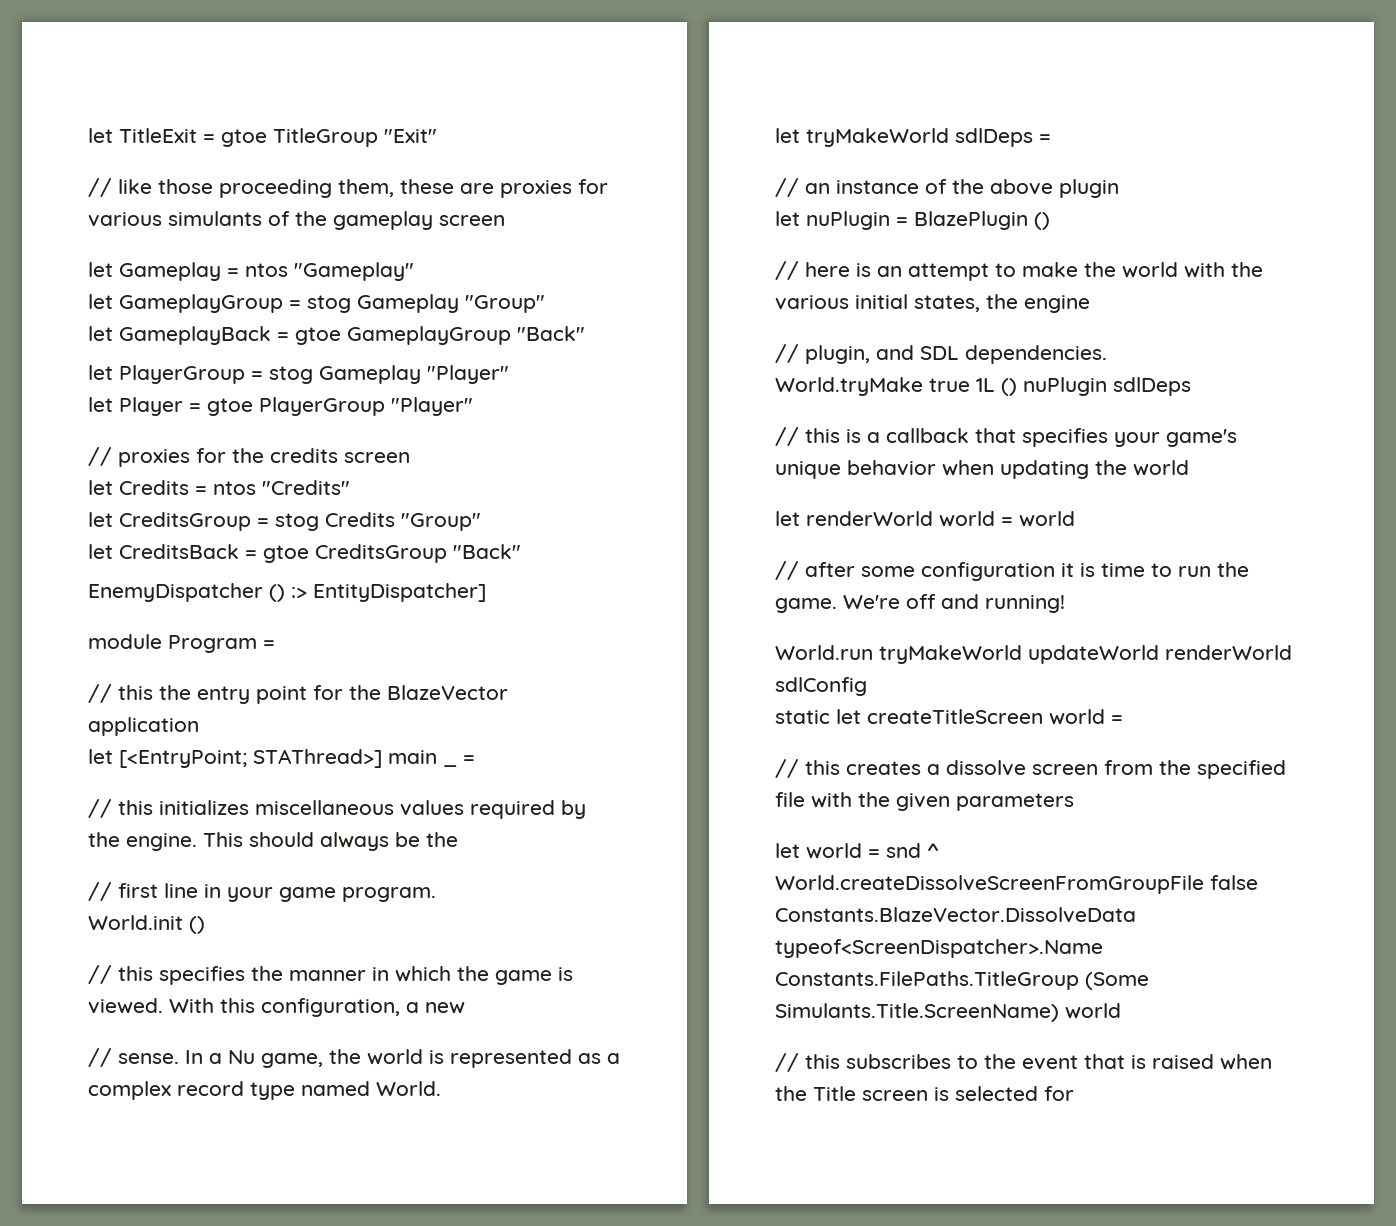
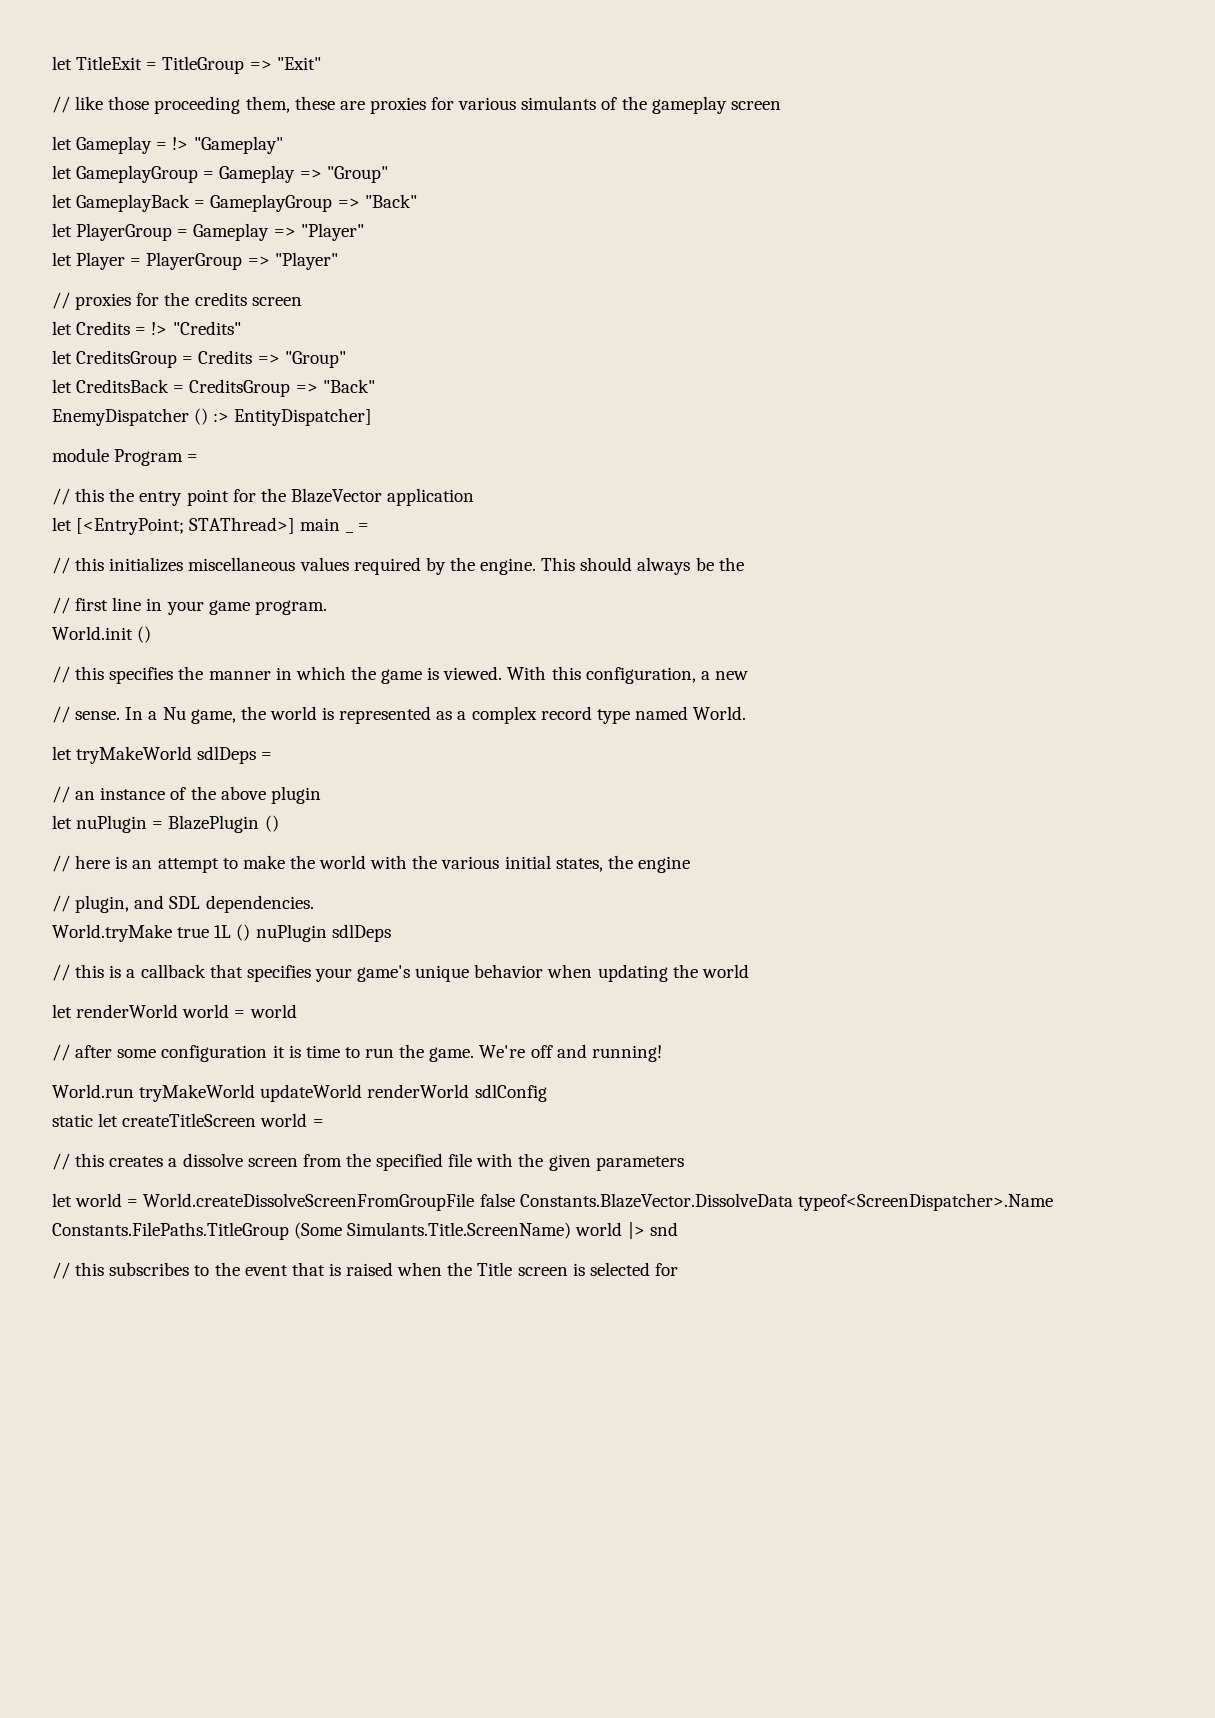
[221,128,378,147] gtoe TitleGroup -> [162,56,272,74] TitleGroup =>
[245,263,288,277] ntos -> [172,137,189,150] !>
[307,294,459,313] stog Gameplay -> [219,165,322,183] Gameplay =>
[295,326,511,345] gtoe GameplayGroup -> [210,194,360,212] GameplayGroup =>
[269,365,421,384] stog Gameplay -> [193,223,296,241] Gameplay =>
[207,397,385,416] gtoe PlayerGroup -> [146,252,270,270] PlayerGroup =>
[213,481,256,495] ntos -> [151,322,168,335] !>
[275,512,395,531] stog Credits -> [198,350,280,364] Credits =>
[263,544,447,563] gtoe CreditsGroup -> [189,379,318,397] CreditsGroup =>
[886,843,939,858] snd ^ -> (139, 1203) none
(1121, 1011) none -> [627,1222,678,1239] |> snd

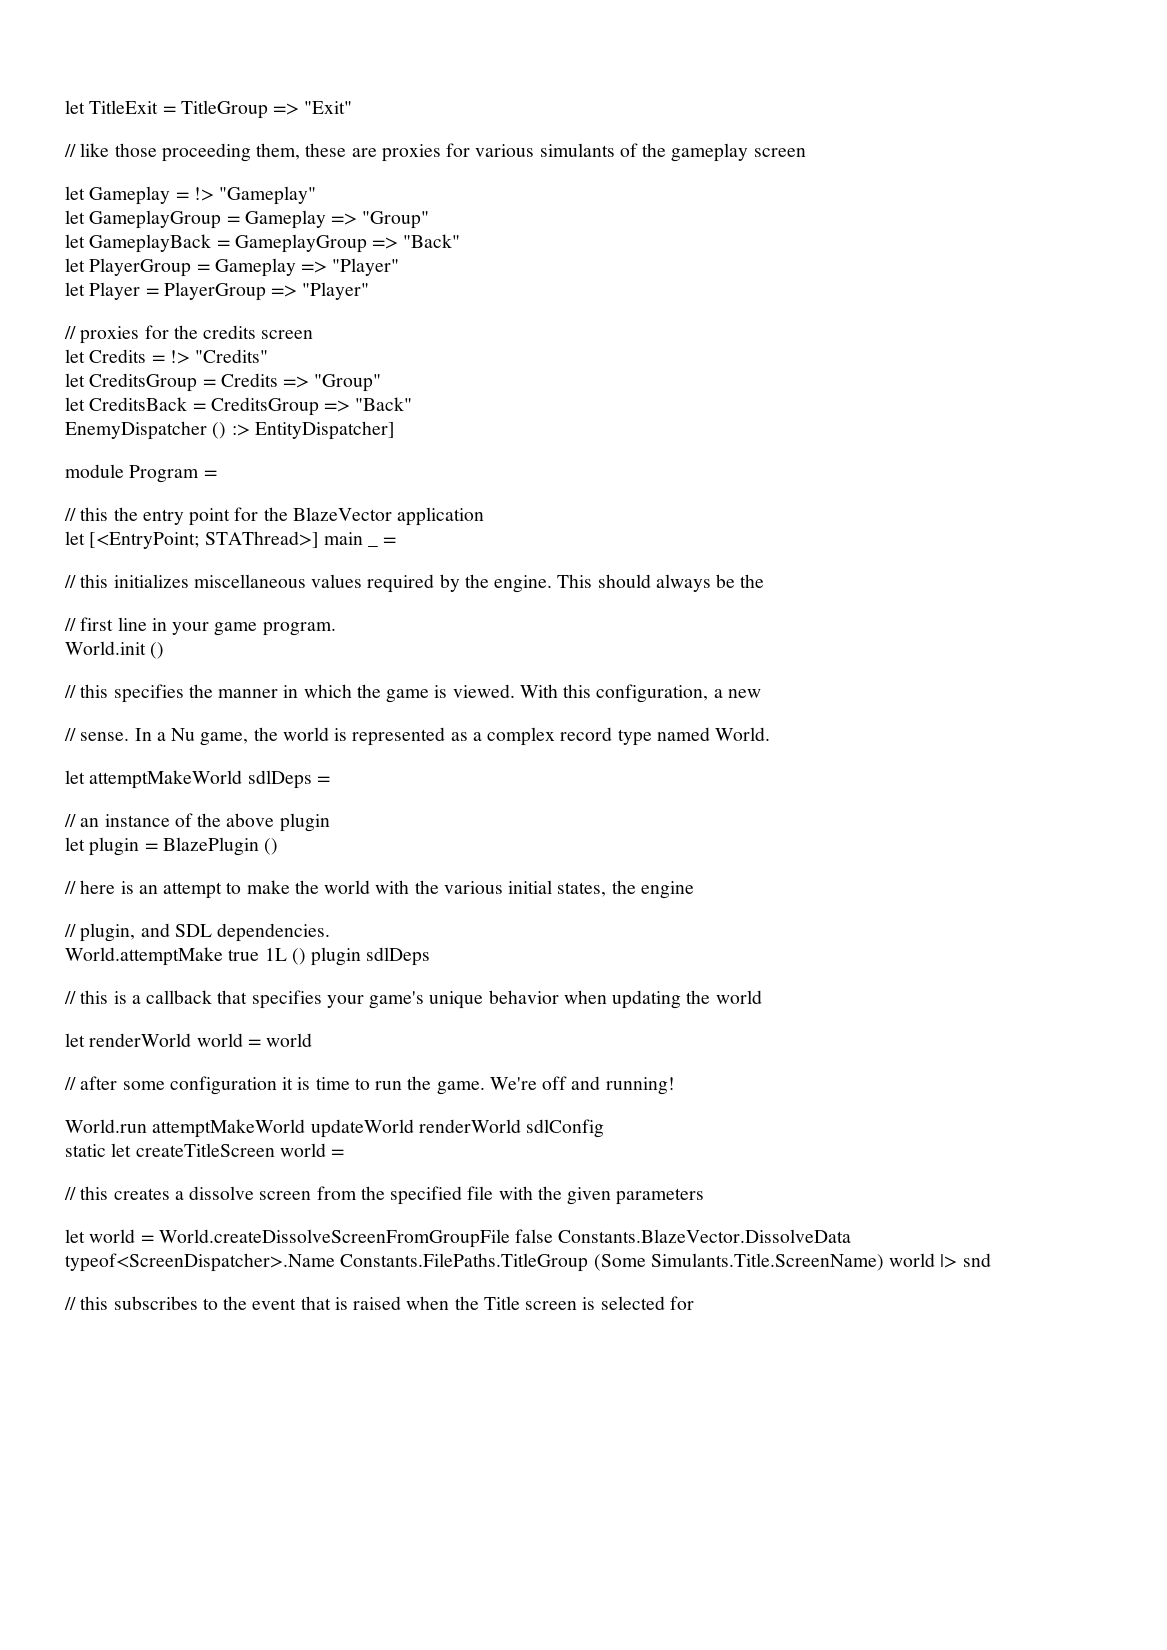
[76,746,193,764] tryMakeWorld -> [89,770,243,789] attemptMakeWorld
[76,815,148,833] nuPlugin -> [89,837,140,856] plugin
[52,924,172,942] World.tryMake -> [65,947,223,966] World.attemptMake
[255,924,327,942] nuPlugin -> [311,947,362,966] plugin
[139,1084,256,1102] tryMakeWorld -> [152,1119,306,1138] attemptMakeWorld

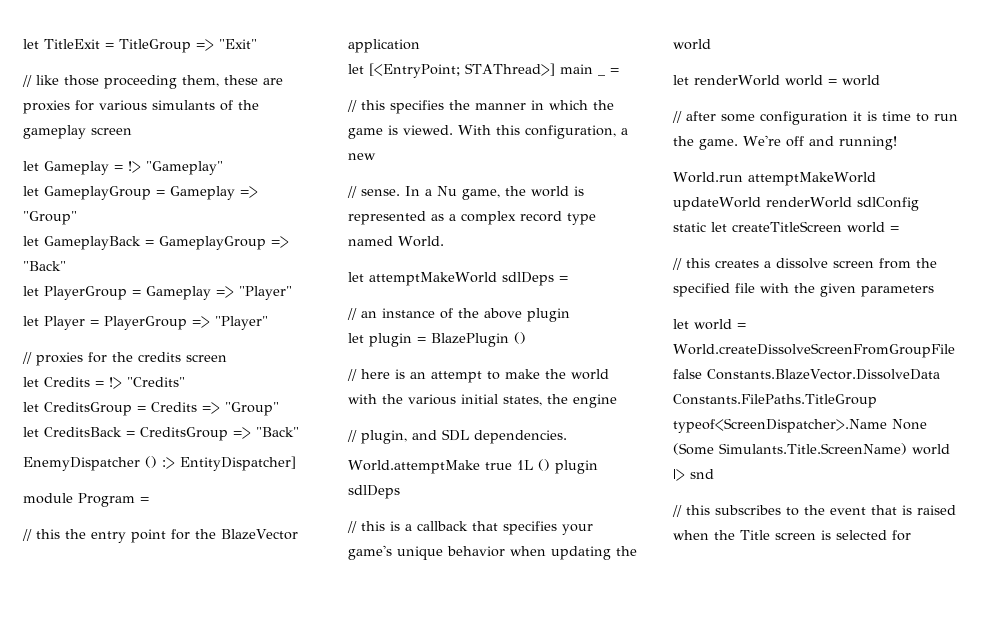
[64,574,765,593] [64,617,336,636] [65,641,165,659] // // this initializes miscellaneous values required by the engine. This should always be the // // first line in your game program. // World.init () -> (619, 71) none
[65,1253,589,1272] typeof<ScreenDispatcher>.Name Constants.FilePaths.TitleGroup -> [673,394,877,408] [673,418,927,433] Constants.FilePaths.TitleGroup typeof<ScreenDispatcher>.Name None

